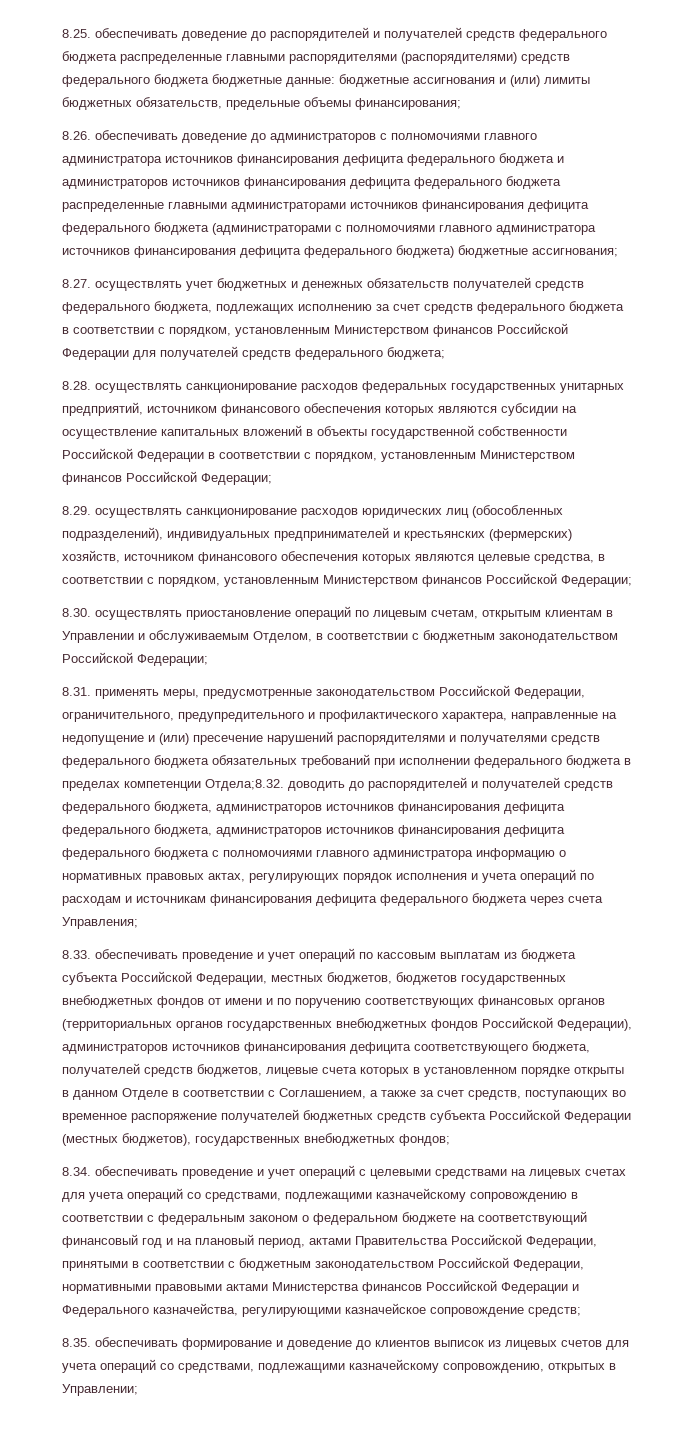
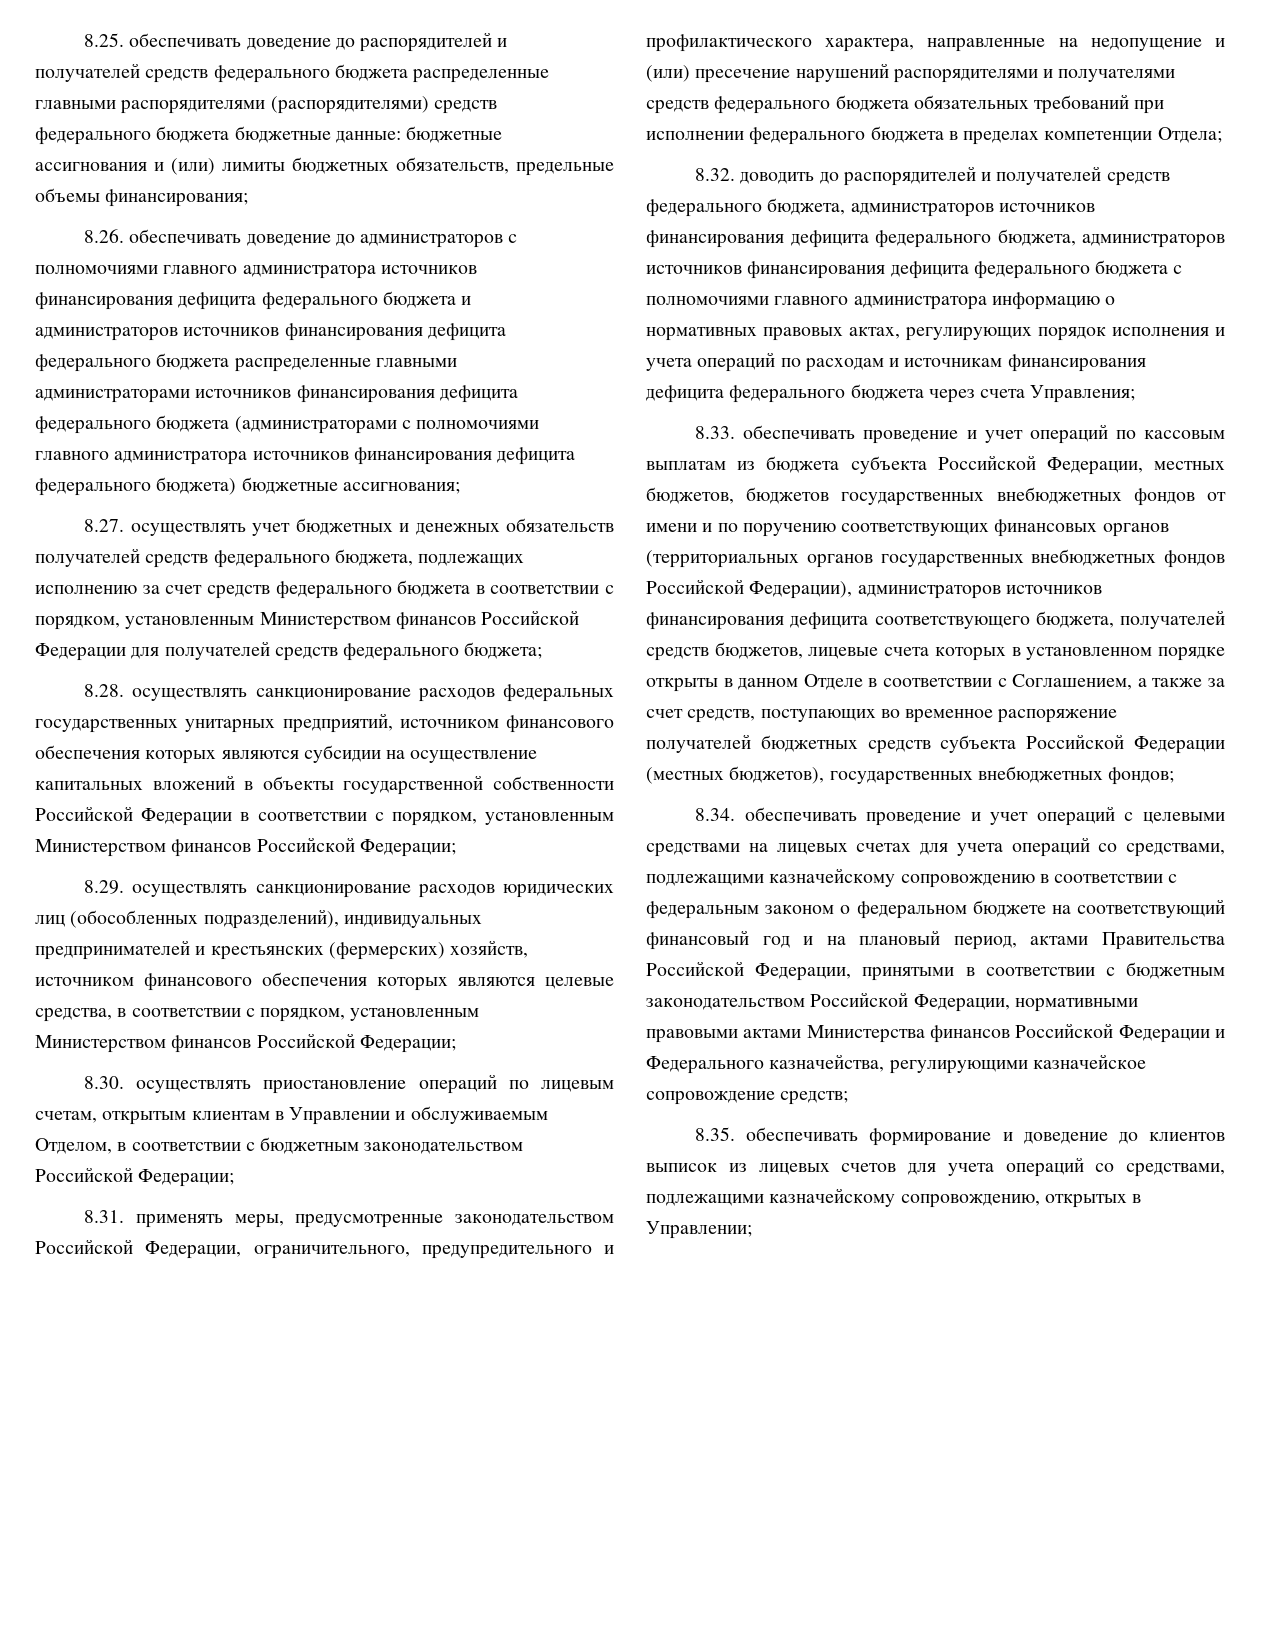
[205,779,284,791] Отдела;8.32. -> [1157,127,1222,143] [695,168,736,181] Отдела; // 8.32.

